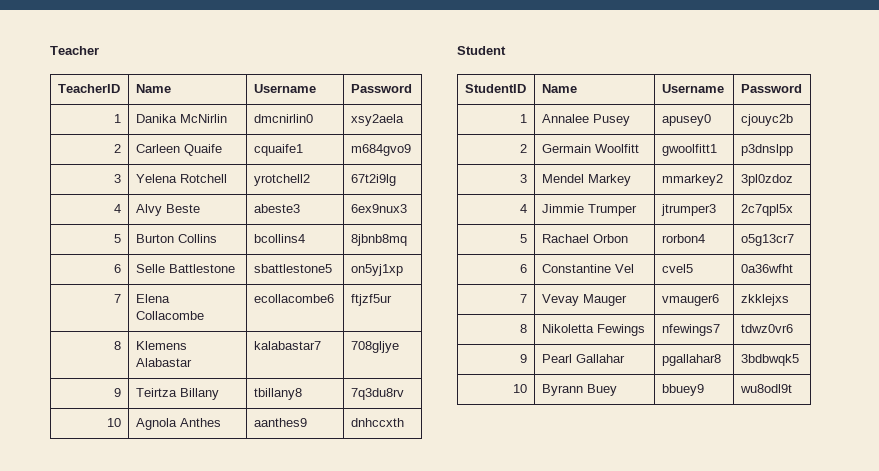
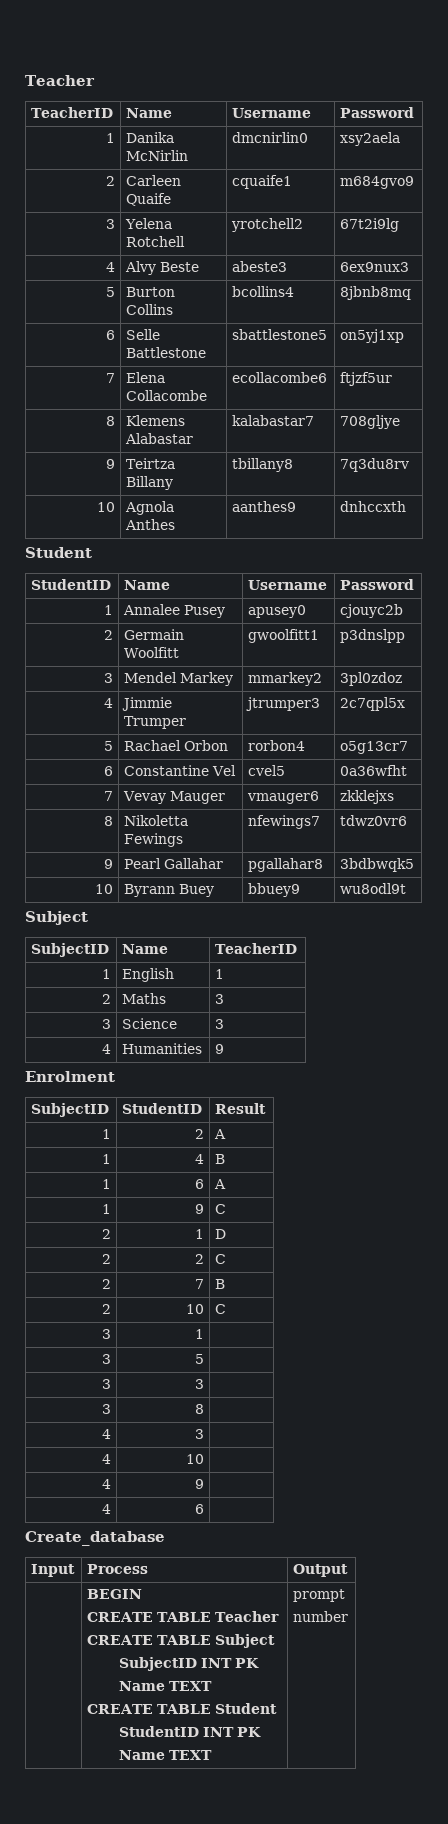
(792, 388) none -> [25,911,88,925] [31,943,110,957] [122,944,169,954] [215,943,298,954] [101,969,111,979] [122,968,175,982] [215,969,225,979] [101,994,111,1004] [122,993,167,1004] [215,994,225,1004] [101,1019,111,1029] [122,1018,178,1029] [215,1019,225,1029] [101,1044,111,1054] [122,1043,203,1054] [215,1044,225,1054] [25,1071,115,1082] [31,1103,110,1117] [122,1103,203,1114] [215,1103,267,1114] [101,1129,111,1139] [194,1129,204,1139] [214,1129,227,1139] [101,1154,111,1164] [194,1154,204,1164] [215,1154,226,1164] [101,1179,111,1189] [194,1179,204,1189] [214,1179,227,1189] [101,1204,111,1214] [194,1204,204,1214] [215,1204,227,1214] [101,1229,111,1239] [194,1229,204,1239] [215,1229,227,1239] [101,1254,111,1264] [194,1254,204,1264] [215,1254,227,1264] [101,1279,111,1289] [194,1279,204,1289] [215,1279,226,1289] [101,1304,111,1314] [185,1304,204,1314] [215,1304,227,1314] [101,1329,111,1339] [194,1329,204,1339] [101,1354,111,1364] [194,1354,204,1364] [101,1379,111,1389] [194,1379,204,1389] [101,1404,111,1414] [194,1404,204,1414] [101,1429,111,1439] [194,1429,204,1439] [101,1454,111,1464] [185,1454,204,1464] [101,1479,111,1489] [194,1479,204,1489] [101,1504,111,1514] [194,1504,204,1514] [25,1531,165,1546] [31,1564,76,1577] [87,1564,149,1574] [293,1564,349,1577] [87,1589,143,1599] [87,1611,280,1622] [87,1634,276,1648] [118,1657,259,1671] [118,1681,212,1691] [87,1703,278,1714] [118,1726,261,1737] [118,1750,212,1760] [293,1589,346,1602] [293,1611,349,1622] // Subject // SubjectID | Name | TeacherID // 1 | English | 1 // 2 | Maths | 3 // 3 | Science | 3 // 4 | Humanities | 9 // Enrolment // SubjectID | StudentID | Result // 1 | 2 | A // 1 | 4 | B // 1 | 6 | A // 1 | 9 | C // 2 | 1 | D // 2 | 2 | C // 2 | 7 | B // 2 | 10 | C // 3 | 1 | // 3 | 5 | // 3 | 3 | // 3 | 8 | // 4 | 3 | // 4 | 10 | // 4 | 9 | // 4 | 6 | // Create_database // Input | Process | Output // | BEGIN // CREATE TABLE Teacher // CREATE TABLE Subject // SubjectID INT PK // Name TEXT // CREATE TABLE Student // StudentID INT PK // Name TEXT | prompt // number

